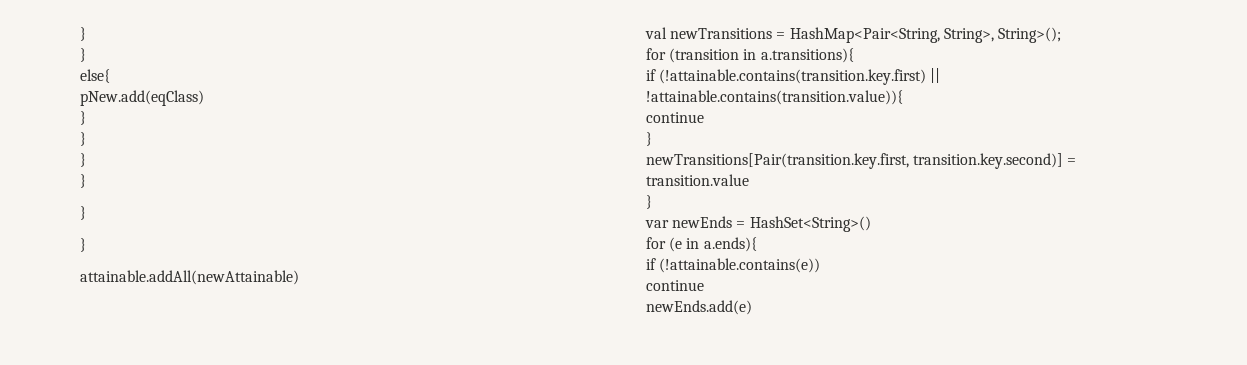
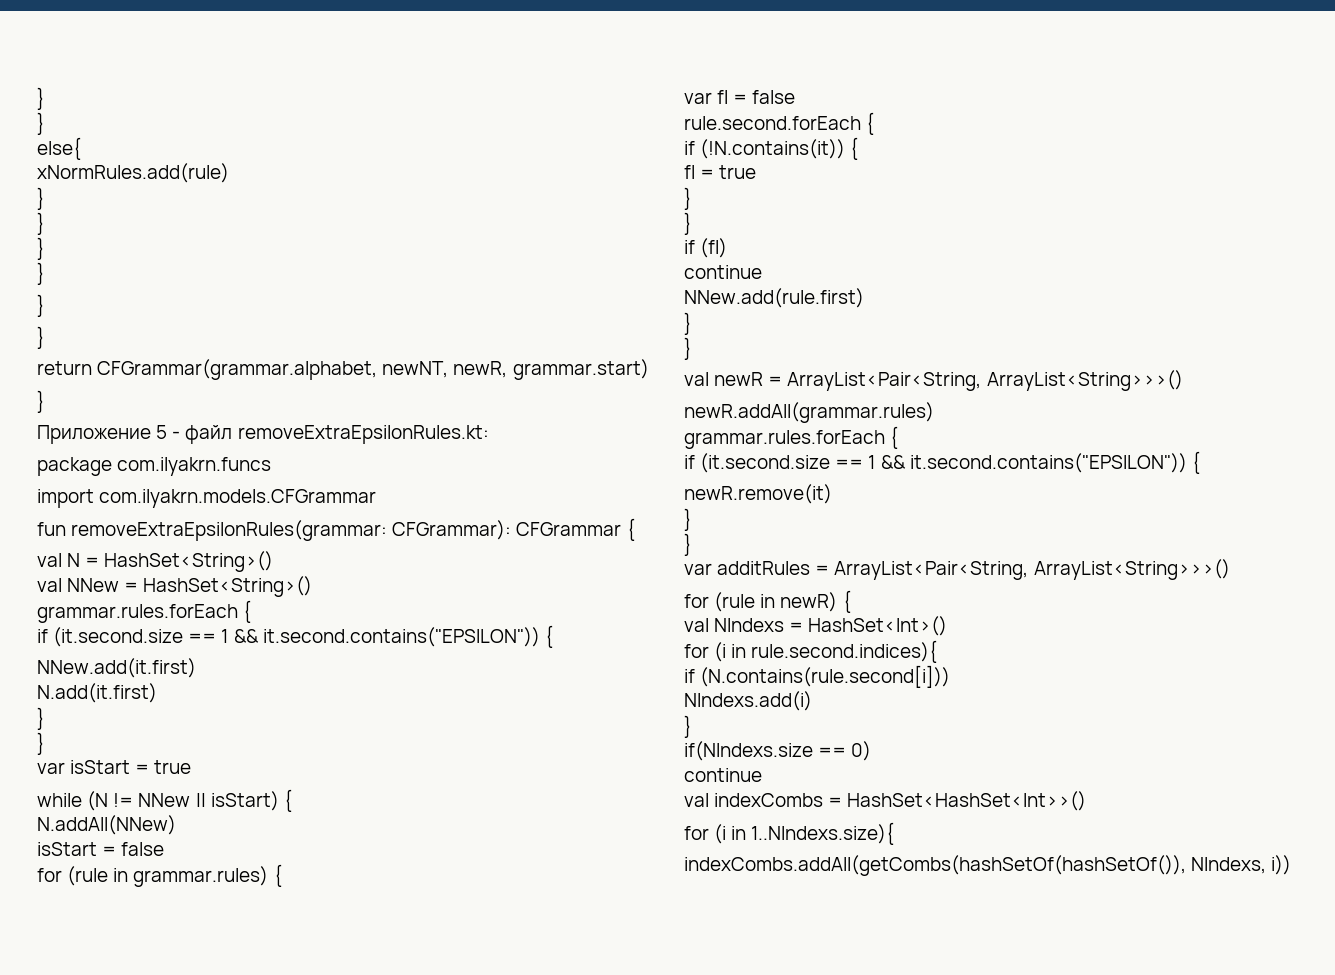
[80,90,204,106] pNew.add(eqClass) -> [37,163,229,183] xNormRules.add(rule)
[80,270,299,285] [645,27,1061,43] [646,48,854,63] [646,68,941,85] [646,90,903,105] [646,112,704,123] [646,132,652,146] [646,153,1077,169] [646,174,749,186] [646,195,652,209] [645,216,871,232] [646,237,757,252] [646,258,821,273] [646,280,704,291] [646,300,752,315] attainable.addAll(newAttainable) // val newTransitions = HashMap<Pair<String, String>, String>(); // for (transition in a.transitions){ // if (!attainable.contains(transition.key.first) || !attainable.contains(transition.value)){ // continue // } // newTransitions[Pair(transition.key.first, transition.key.second)] = transition.value // } // var newEnds = HashSet<String>() // for (e in a.ends){ // if (!attainable.contains(e)) // continue // newEnds.add(e) -> [37,359,649,380] [37,390,45,413] [37,425,489,444] [37,457,272,476] [37,489,377,508] [37,518,635,541] [37,551,274,572] [37,576,313,597] [37,600,252,623] [37,625,553,648] [37,658,196,678] [37,683,157,703] [37,707,45,730] [37,732,45,755] [37,760,192,774] [37,789,292,812] [37,815,176,835] [37,842,165,856] [37,864,282,887] [684,90,796,104] [684,112,875,135] [684,137,859,160] [684,165,757,179] [684,187,692,210] [684,212,692,235] [684,238,728,258] [684,265,762,279] [684,288,864,308] [684,312,692,335] [684,337,692,360] [684,370,1183,391] [684,402,934,423] [684,426,899,449] [684,451,1200,474] [684,484,832,504] [684,508,692,531] [684,533,692,556] [684,559,1230,580] [684,590,851,613] [684,616,948,636] [684,640,938,663] [684,665,951,688] [684,691,812,711] [684,715,692,738] [684,741,872,761] [684,768,762,782] [684,791,1087,811] [684,822,895,845] [684,855,1292,876] return CFGrammar(grammar.alphabet, newNT, newR, grammar.start) // } // Приложение 5 - файл removeExtraEpsilonRules.kt: // package com.ilyakrn.funcs // import com.ilyakrn.models.CFGrammar // fun removeExtraEpsilonRules(grammar: CFGrammar): CFGrammar { // val N = HashSet<String>() // val NNew = HashSet<String>() // grammar.rules.forEach { // if (it.second.size == 1 && it.second.contains("EPSILON")) { // NNew.add(it.first) // N.add(it.first) // } // } // var isStart = true // while (N != NNew || isStart) { // N.addAll(NNew) // isStart = false // for (rule in grammar.rules) { // var fl = false // rule.second.forEach { // if (!N.contains(it)) { // fl = true // } // } // if (fl) // continue // NNew.add(rule.first) // } // } // val newR = ArrayList<Pair<String, ArrayList<String>>>() // newR.addAll(grammar.rules) // grammar.rules.forEach { // if (it.second.size == 1 && it.second.contains("EPSILON")) { // newR.remove(it) // } // } // var additRules = ArrayList<Pair<String, ArrayList<String>>>() // for (rule in newR) { // val NIndexs = HashSet<Int>() // for (i in rule.second.indices){ // if (N.contains(rule.second[i])) // NIndexs.add(i) // } // if(NIndexs.size == 0) // continue // val indexCombs = HashSet<HashSet<Int>>() // for (i in 1..NIndexs.size){ // indexCombs.addAll(getCombs(hashSetOf(hashSetOf()), NIndexs, i))

